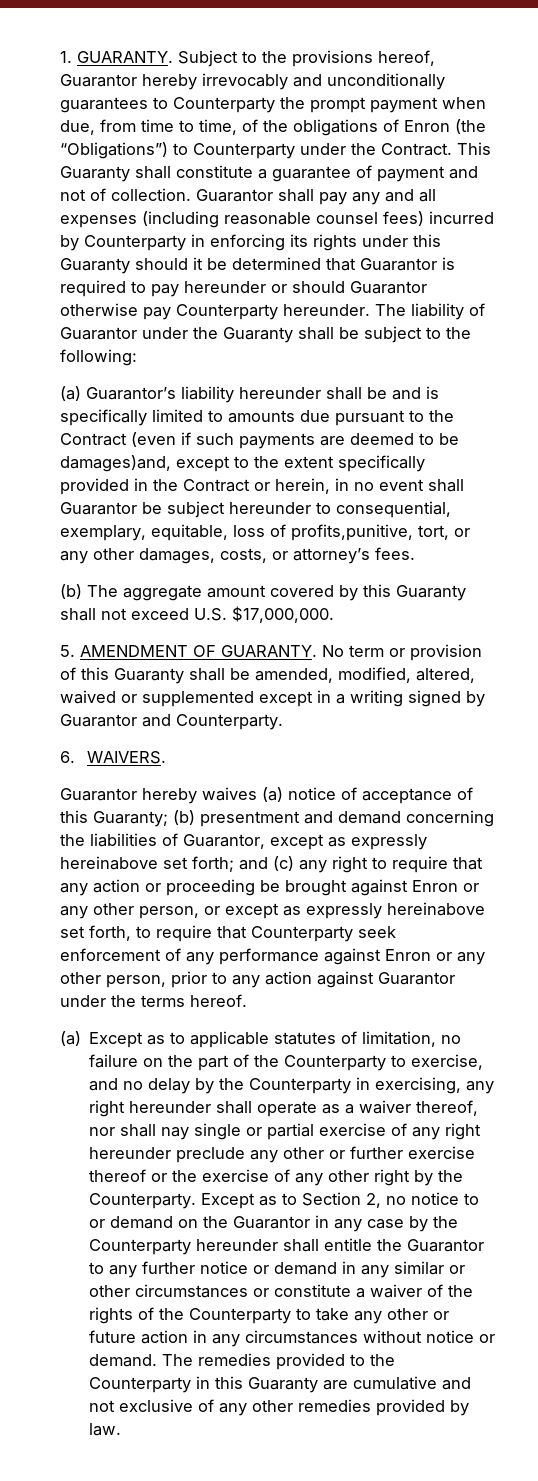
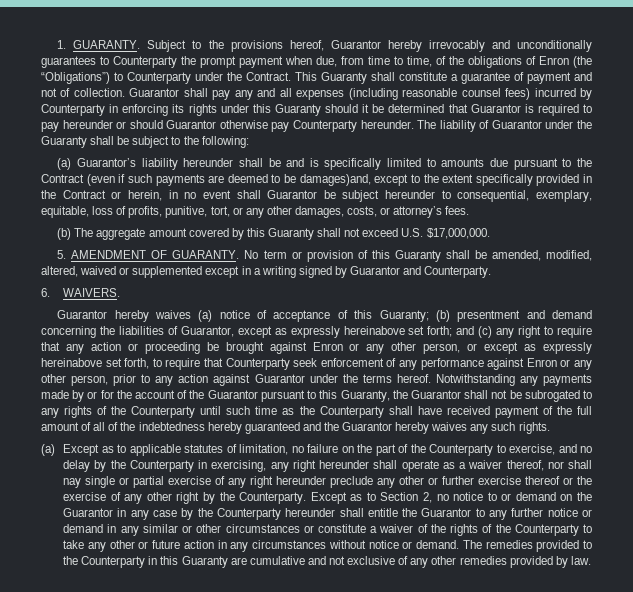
[291,524,413,541] profits,punitive, -> [128,206,208,218] profits, punitive,
(247, 1000) none -> [435,374,592,386] [41,390,593,402] [41,406,592,418] [41,422,550,434] Notwithstanding any payments made by or for the account of the Guarantor pursuant to this Guaranty, the Guarantor shall not be subrogated to any rights of the Counterparty until such time as the Counterparty shall have received payment of the full amount of all of the indebtedness hereby guaranteed and the Guarantor hereby waives any such rights.

